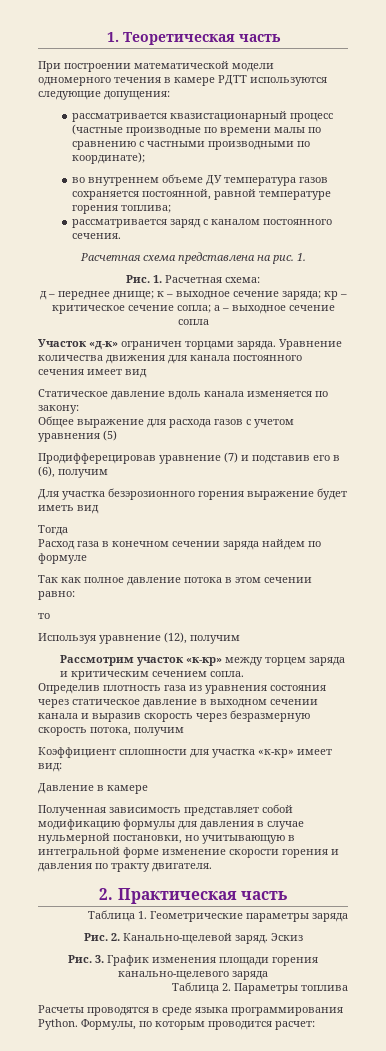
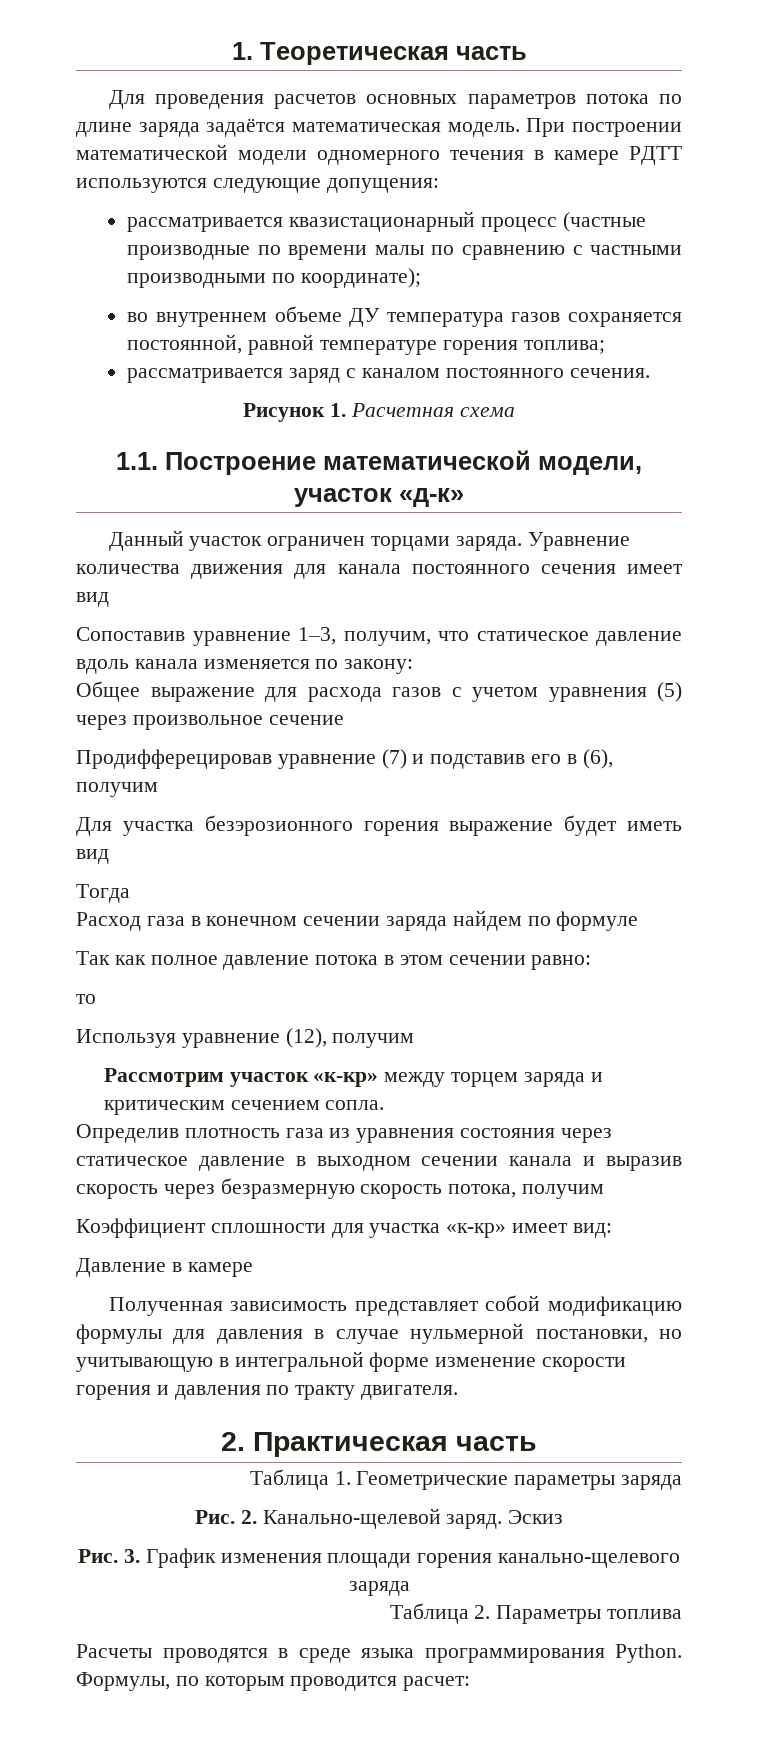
(281, 38) none -> [108,90,682,109] [76,118,520,137] Для проведения расчетов основных параметров потока по длине заряда задаётся математическая модель.
(121, 236) none -> [243,403,347,422] Рисунок 1.
[177,252,306,264] [126,275,260,283] [39,291,347,300] [51,305,335,314] [177,319,209,325] [38,339,118,350] представлена на рис. 1. // Рис. 1. Расчетная схема: // д – переднее днище; к – выходное сечение заряда; кр – критическое сечение сопла; а – выходное сечение сопла // Участок «д-к» -> [116,450,642,475] [294,488,464,507] [108,530,263,551] // 1.1. Построение математической модели, участок «д-к» // Данный участок
[38,389,108,397] Статическое -> [76,627,589,646] Сопоставив уравнение 1–3, получим, что статическое
(117, 435) none -> [76,715,344,730] через произвольное сечение

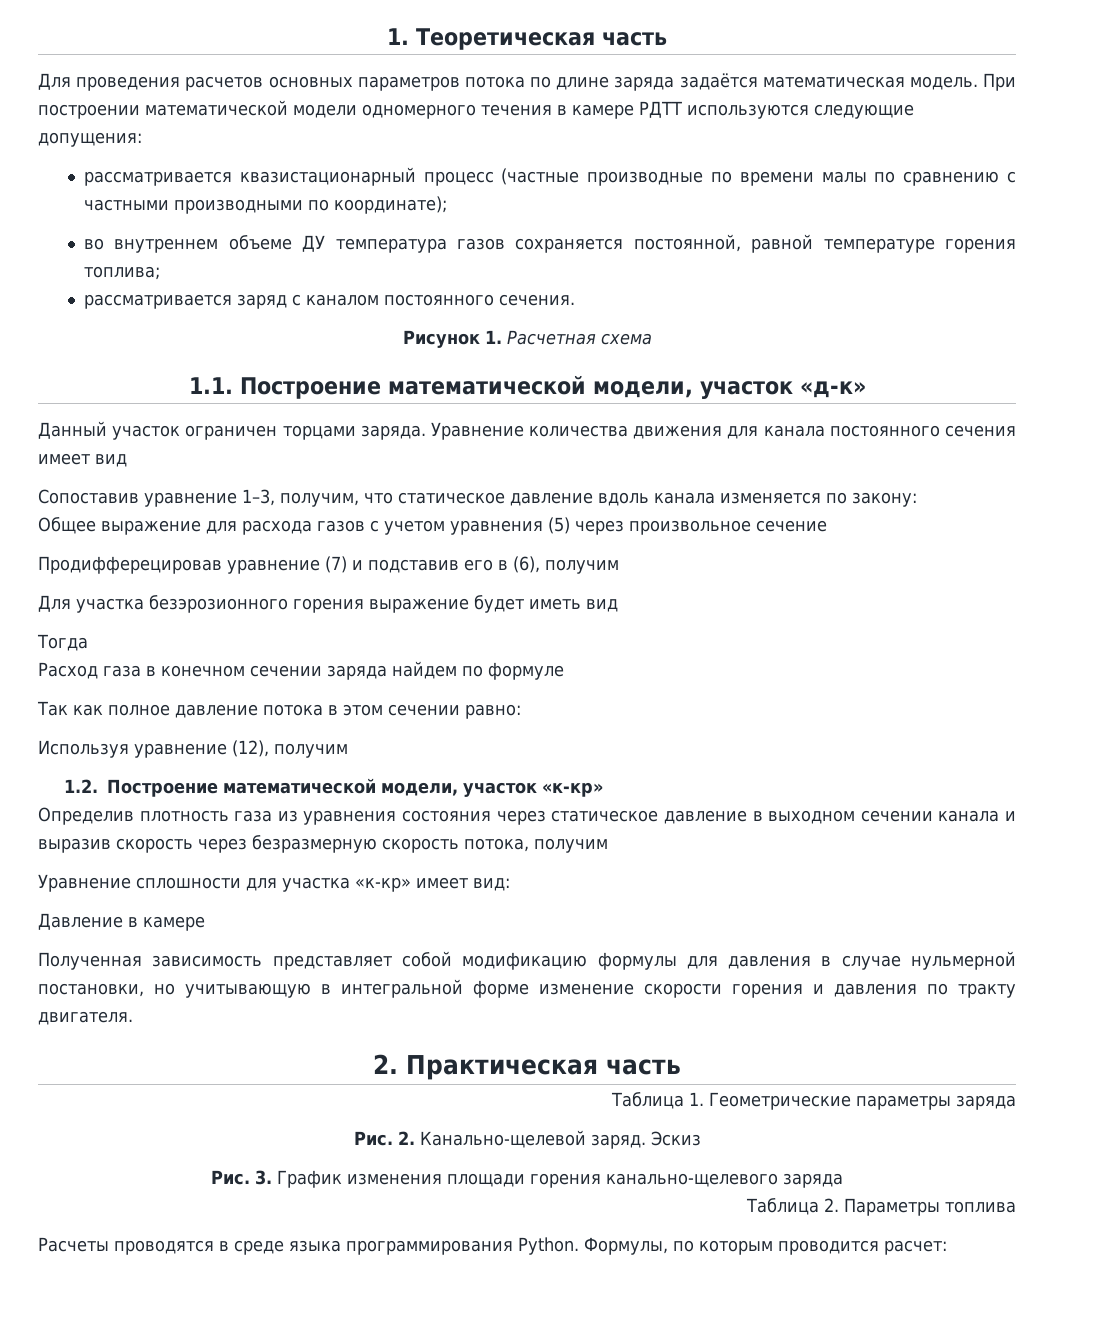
[76,994,96,1004] // то -> (521, 711) none
[103,1068,603,1087] [103,1100,385,1115] Рассмотрим участок «к-кр» между торцем заряда и критическим сечением сопла. -> [64,778,604,797] 1.2. Построение математической модели, участок «к-кр»
[76,1218,206,1238] Коэффициент -> [38,874,131,892] Уравнение

